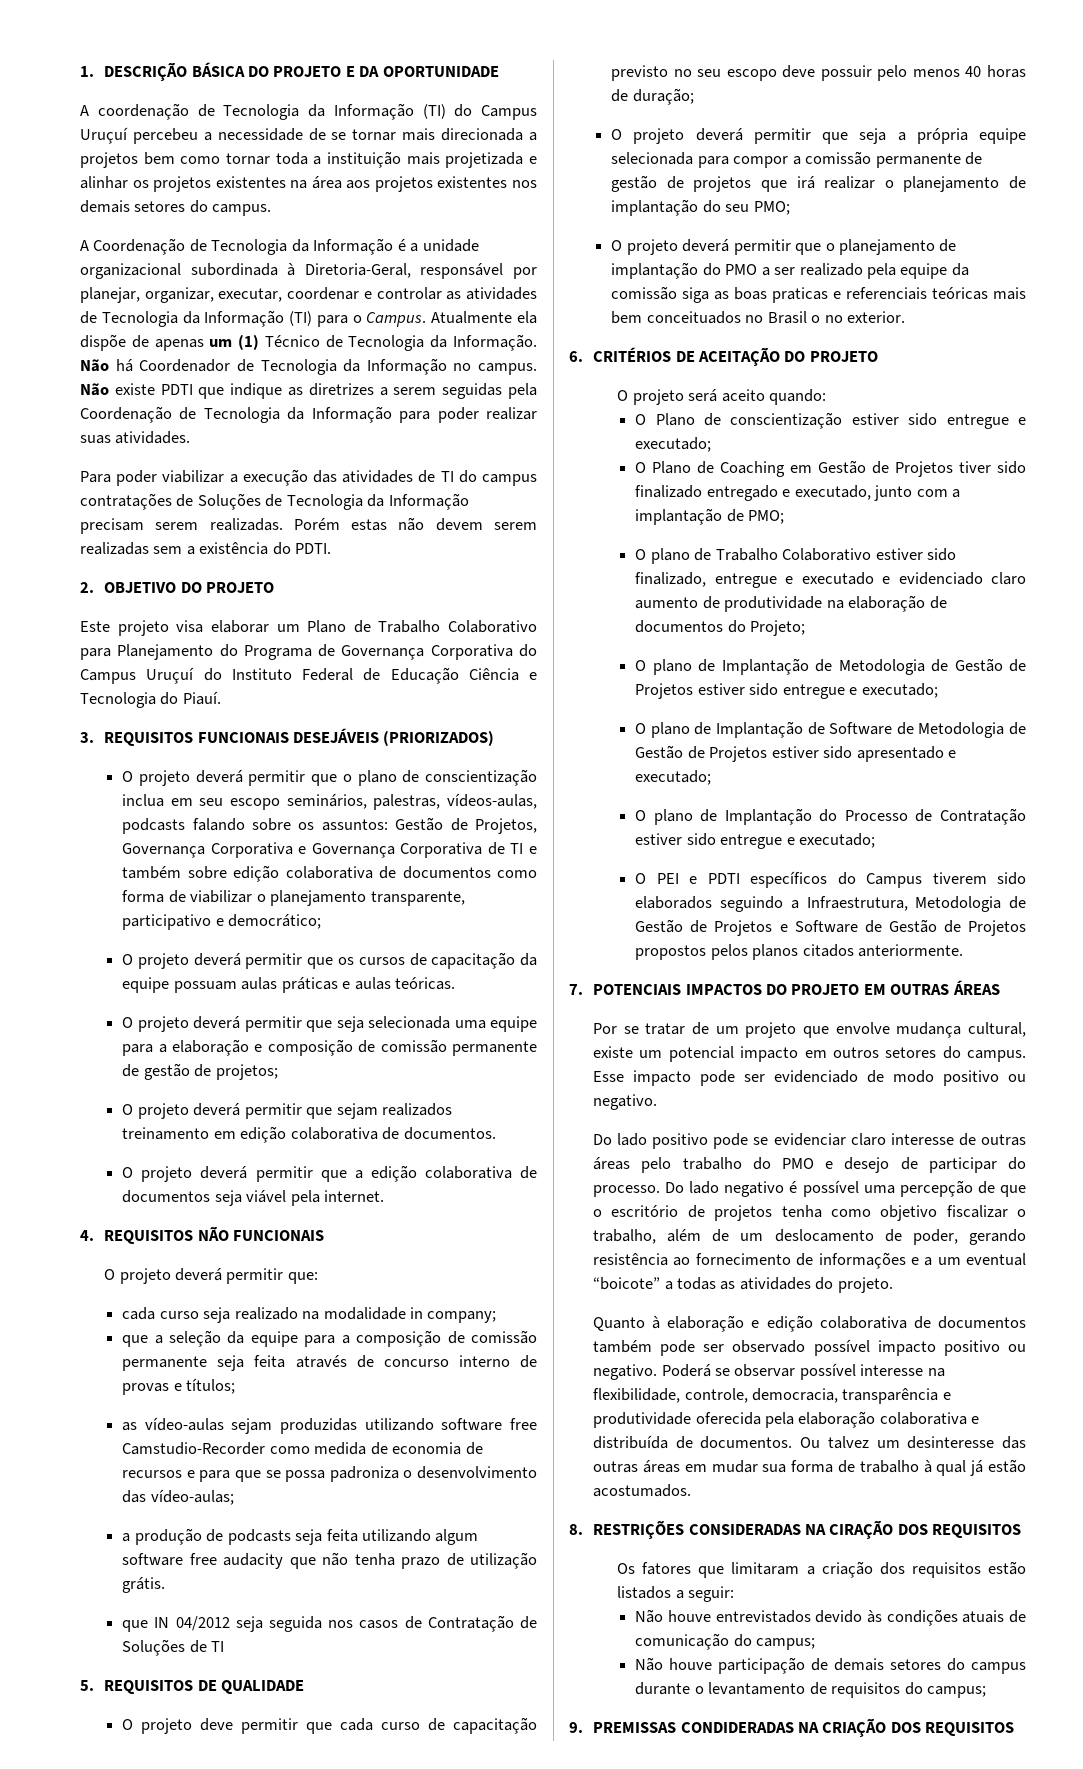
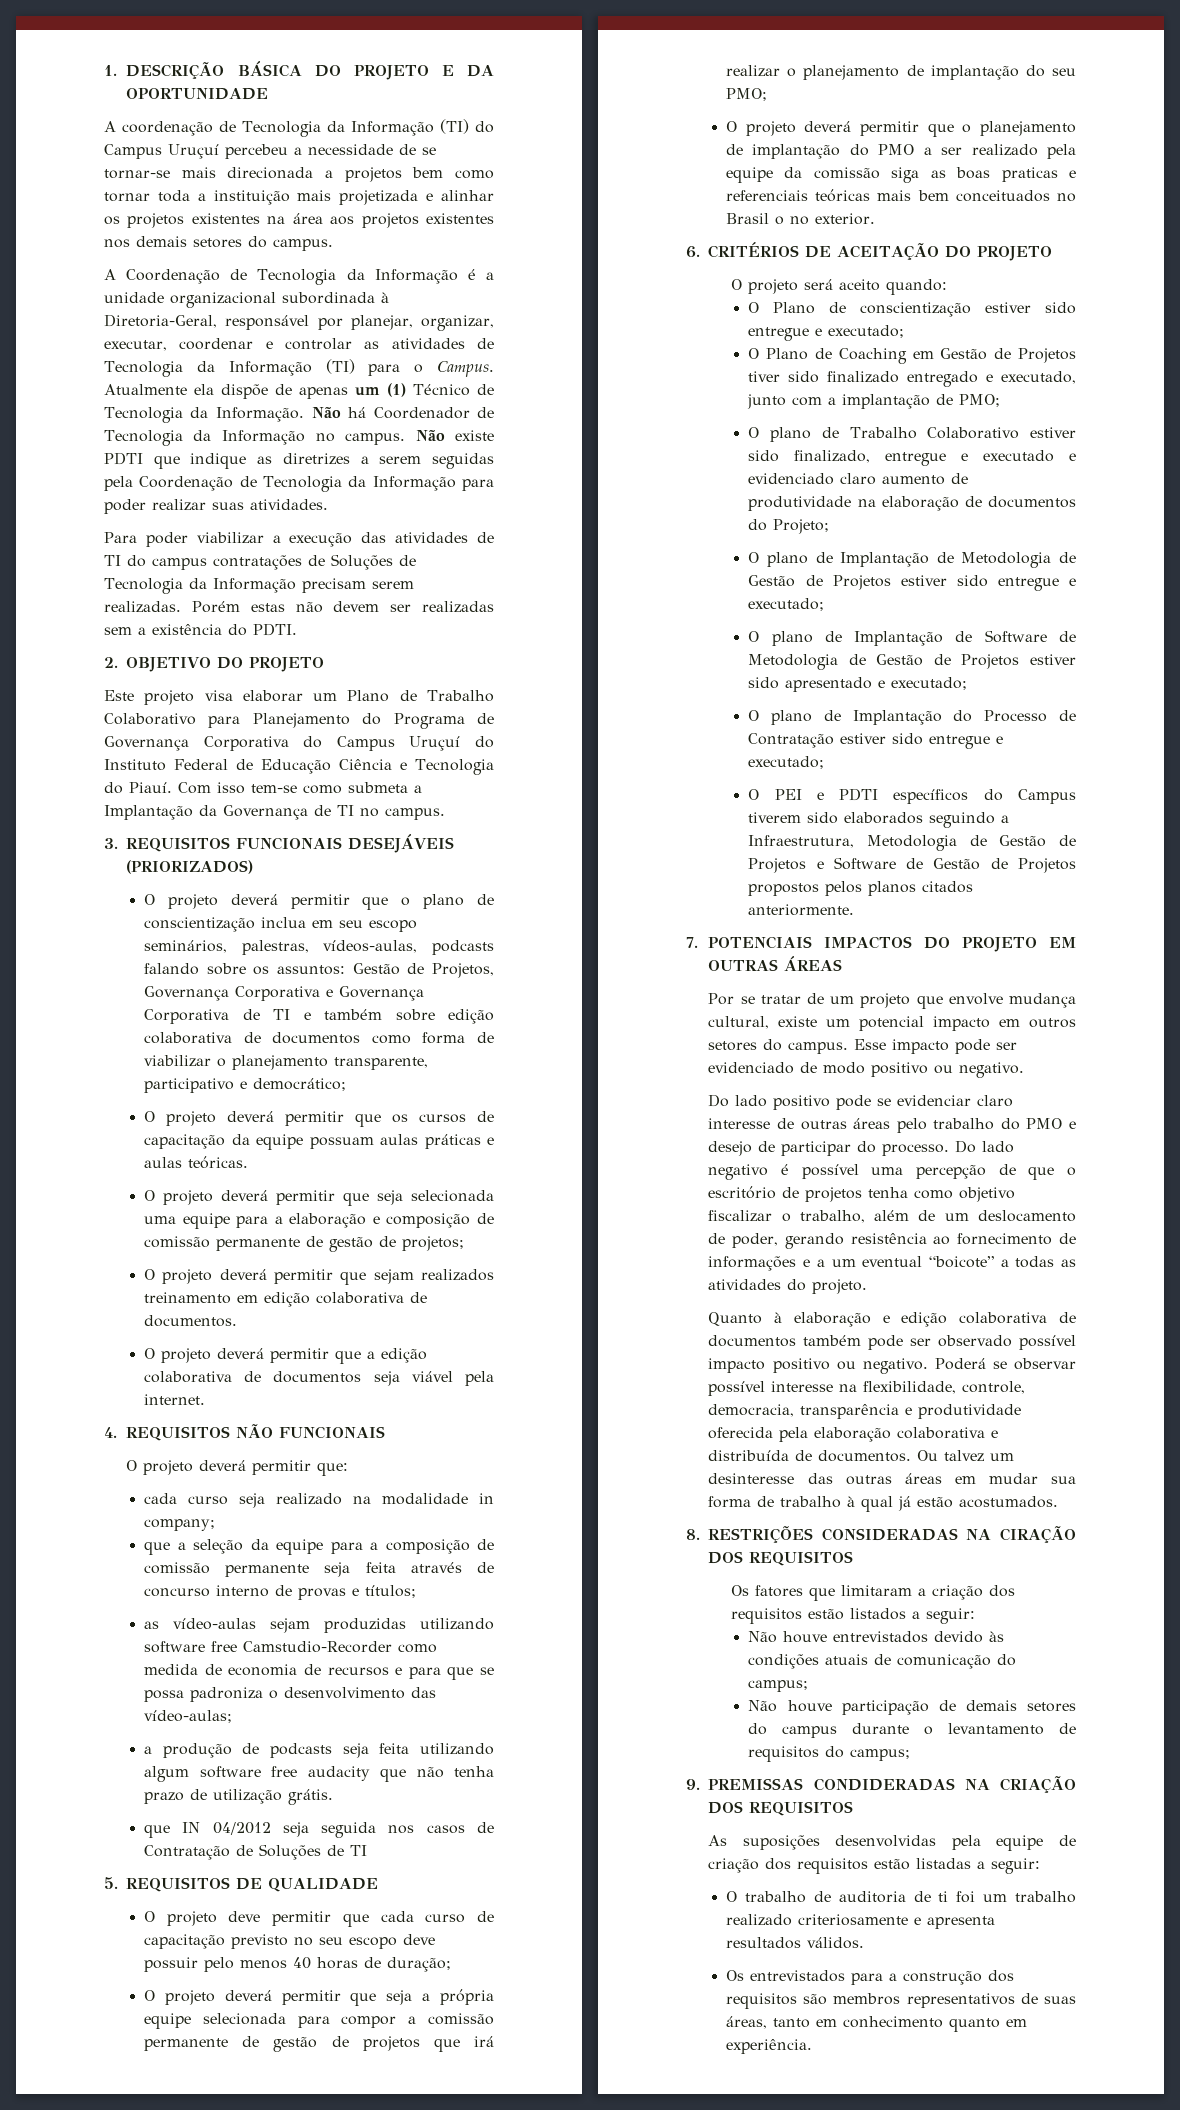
[352,129,397,141] tornar -> [104,169,170,179] tornar-se
[493,522,537,530] serem -> [390,604,412,612] ser
(221, 698) none -> [178,782,422,794] [104,805,445,820] Com isso tem-se como submeta a Implantação da Governança de TI no campus.
(1015, 1729) none -> [708,1835,1076,1851] [708,1858,1041,1874] [726,1891,1076,1903] [726,1914,996,1929] [726,1937,865,1949] [726,1970,1015,1985] [726,1993,1076,2009] [726,2016,1028,2032] [726,2039,813,2054] // As suposições desenvolvidas pela equipe de criação dos requisitos estão listadas a seguir: // O trabalho de auditoria de ti foi um trabalho realizado criteriosamente e apresenta resultados válidos. // Os entrevistados para a construção dos requisitos são membros representativos de suas áreas, tanto em conhecimento quanto em experiência.

